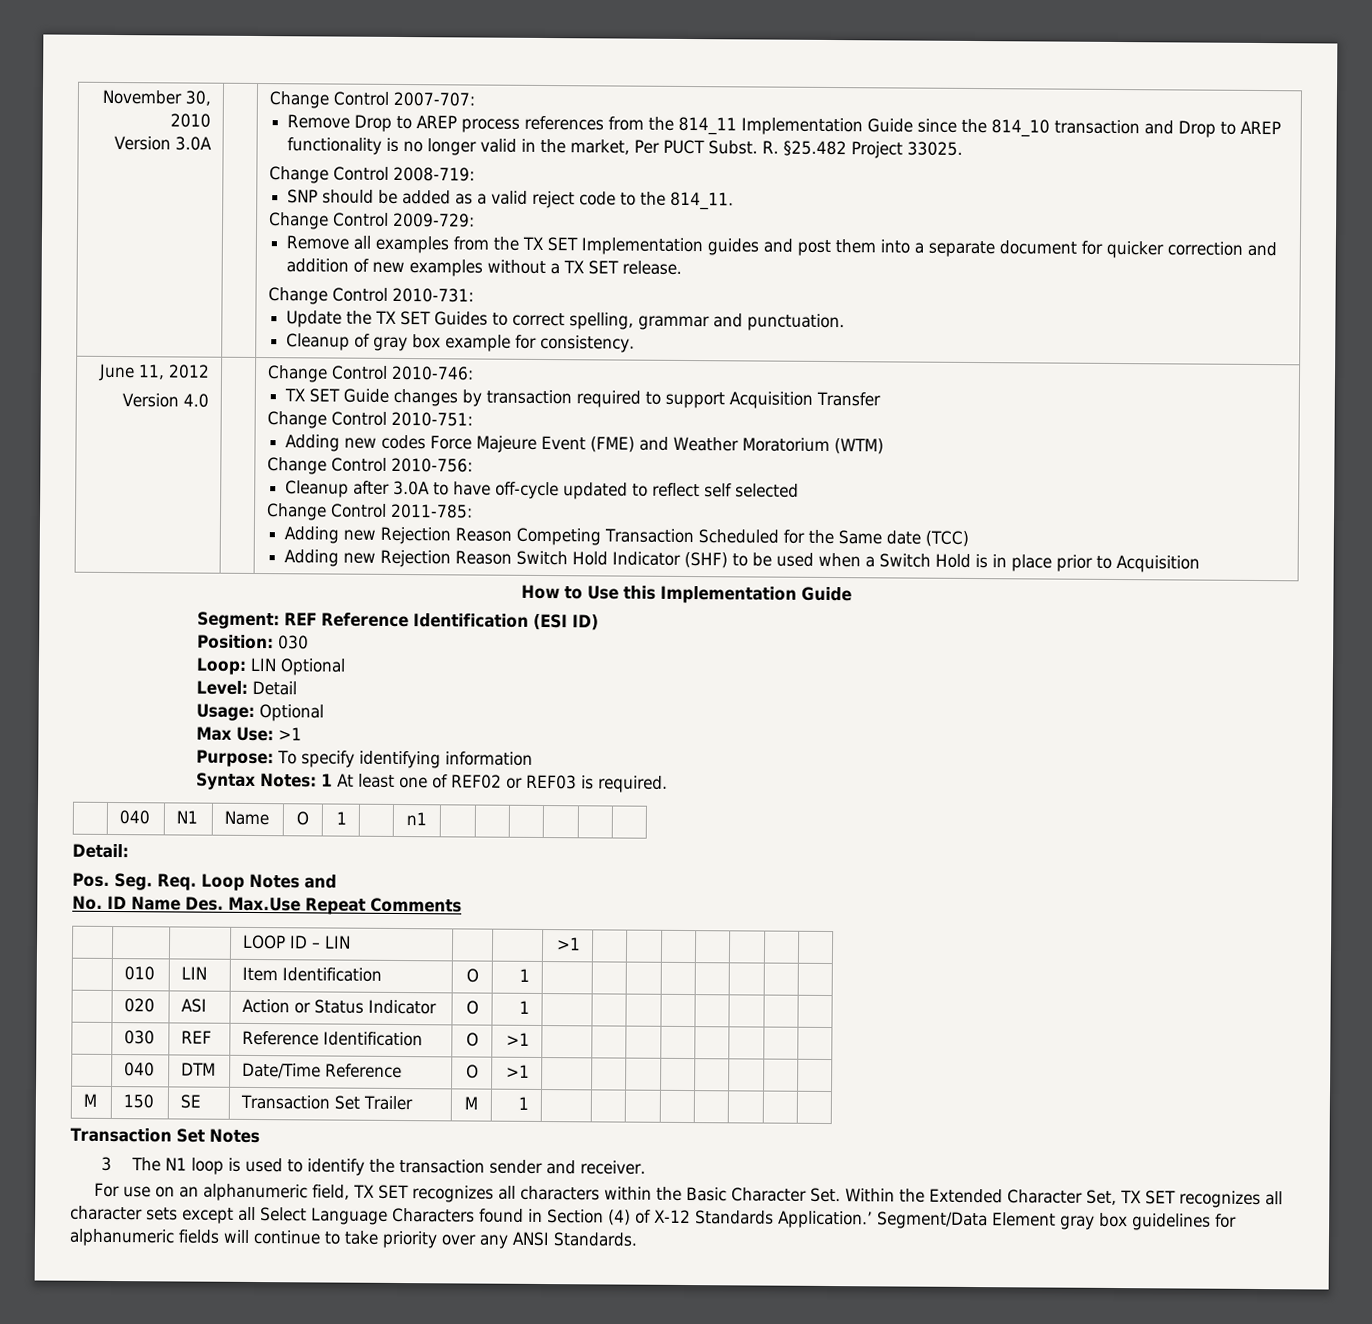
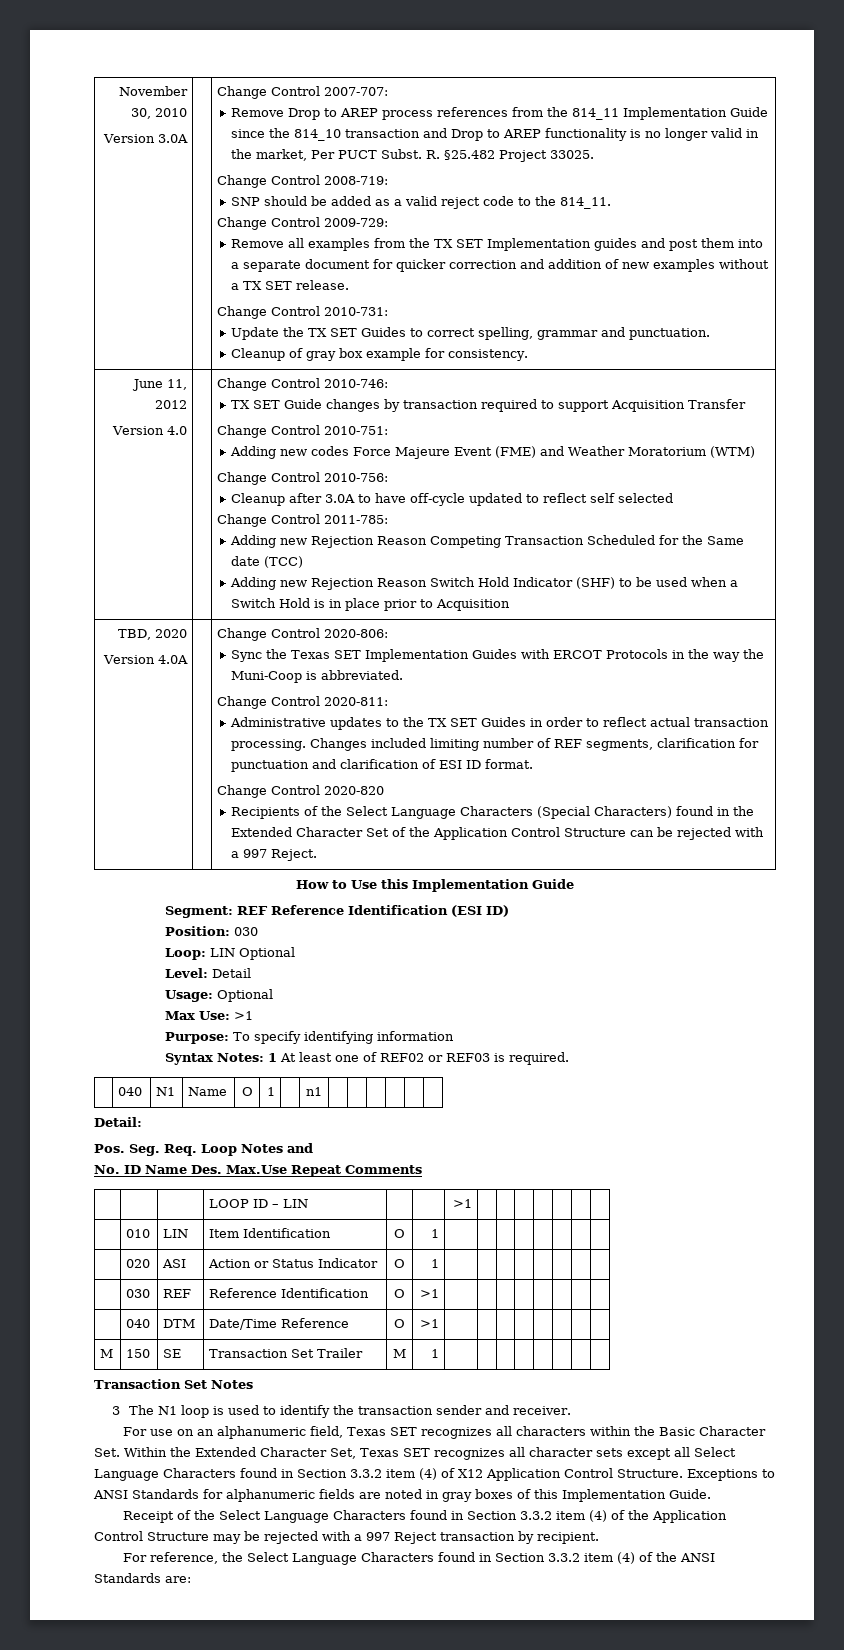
(1201, 564) none -> [117,629,187,640] [102,655,188,664] [217,628,389,641] [231,649,765,662] [231,670,404,683] [217,696,389,709] [230,717,770,730] [231,738,760,751] [231,759,534,772] [217,785,385,798] [231,806,755,819] [231,827,765,840] [231,849,318,861] // TBD, 2020 // Version 4.0A | | Change Control 2020-806: // Sync the Texas SET Implementation Guides with ERCOT Protocols in the way the Muni-Coop is abbreviated. // Change Control 2020-811: // Administrative updates to the TX SET Guides in order to reflect actual transaction processing. Changes included limiting number of REF segments, clarification for punctuation and clarification of ESI ID format. // Change Control 2020-820 // Recipients of the Select Language Characters (Special Characters) found in the Extended Character Set of the Application Control Structure can be rejected with a 997 Reject.
[352,1184,374,1198] TX -> [347,1427,387,1436] Texas
[1119,1190,1141,1204] TX -> [360,1448,399,1457] Texas
[608,1209,1237,1231] [69,1228,638,1249] (4) of X-12 Standards Application.’ Segment/Data Element gray box guidelines for alphanumeric fields will continue to take priority over any ANSI Standards. -> [350,1468,775,1481] [93,1489,711,1502] [123,1510,728,1523] [94,1531,599,1544] [123,1552,716,1565] [94,1573,191,1583] 3.3.2 item (4) of X12 Application Control Structure. Exceptions to ANSI Standards for alphanumeric fields are noted in gray boxes of this Implementation Guide. // Receipt of the Select Language Characters found in Section 3.3.2 item (4) of the Application Control Structure may be rejected with a 997 Reject transaction by recipient. // For reference, the Select Language Characters found in Section 3.3.2 item (4) of the ANSI Standards are:

